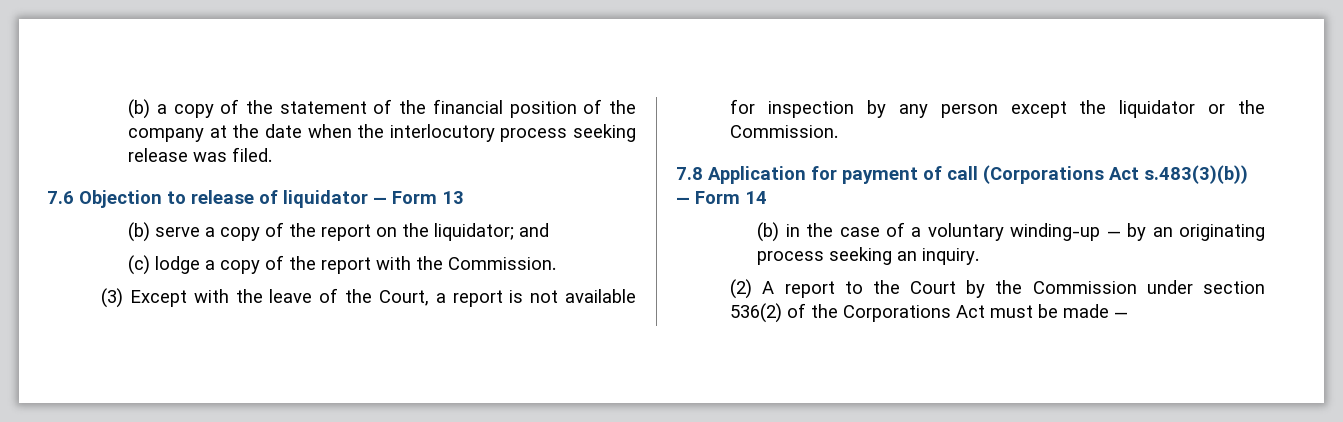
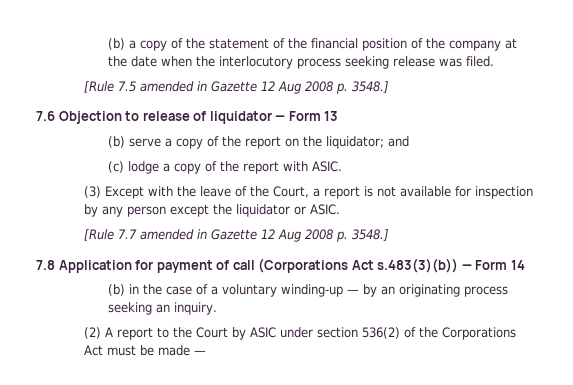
(273, 154) none -> [83,81,389,94] // [Rule 7.5 amended in Gazette 12 Aug 2008 p. 3548.]
[416,256,557,270] the Commission. -> [311,161,342,172] ASIC.
[1238,100,1265,114] [730,125,839,138] the Commission. -> [309,204,340,215] [83,229,389,242] ASIC. // [Rule 7.7 amended in Gazette 12 Aug 2008 p. 3548.]
[995,280,1137,294] the Commission -> [249,327,276,338] ASIC

